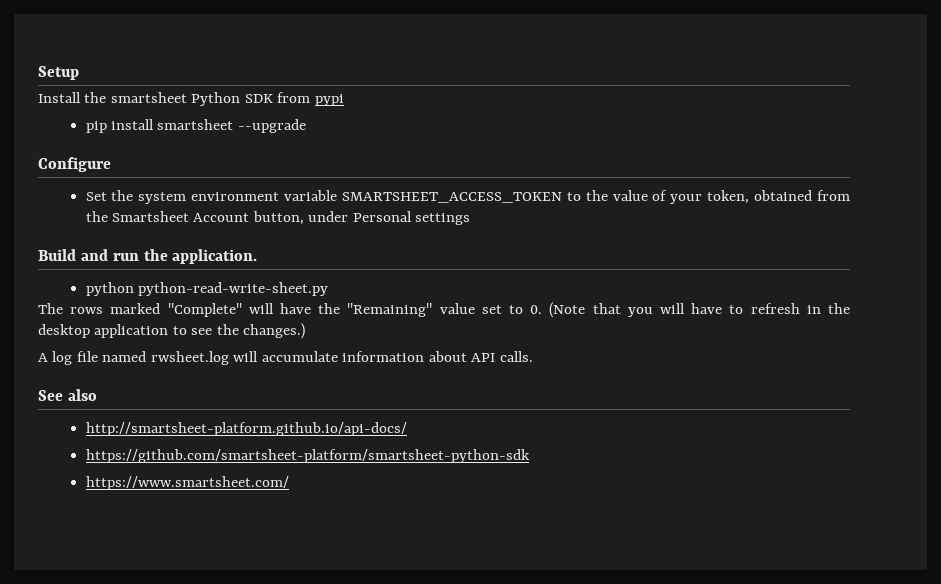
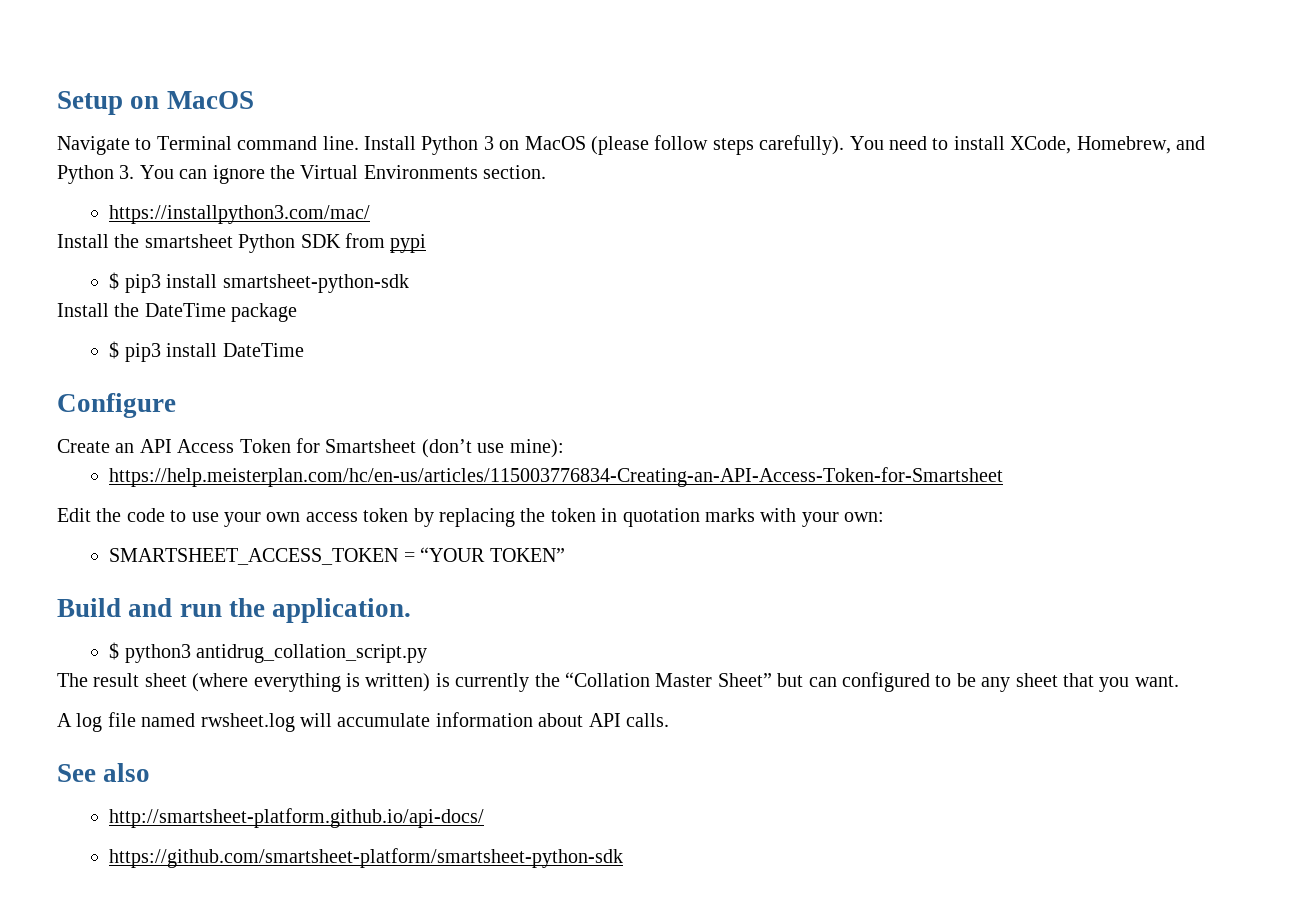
(79, 73) none -> [130,91,254,109] [57,135,1205,155] [57,165,547,184] [109,205,371,224] on MacOS // Navigate to Terminal command line. Install Python 3 on MacOS (please follow steps carefully). You need to install XCode, Homebrew, and Python 3. You can ignore the Virtual Environments section. // https://installpython3.com/mac/
[85,119,306,133] [38,157,111,172] [85,190,850,204] [85,211,471,225] pip install smartsheet --upgrade // Configure // Set the system environment variable SMARTSHEET_ACCESS_TOKEN to the value of your token, obtained from the Smartsheet Account button, under Personal settings -> [109,272,409,293] [57,303,298,322] [109,341,304,362] [57,393,176,418] [57,438,564,458] [109,467,1004,487] [57,508,885,527] [109,547,565,565] $ pip3 install smartsheet-python-sdk // Install the DateTime package // $ pip3 install DateTime // Configure // Create an API Access Token for Smartsheet (don’t use mine): // https://help.meisterplan.com/hc/en-us/articles/115003776834-Creating-an-API-Access-Token-for-Smartsheet // Edit the code to use your own access token by replacing the token in quotation marks with your own: // SMARTSHEET_ACCESS_TOKEN = “YOUR TOKEN”
[85,282,328,296] [38,302,851,318] [38,323,306,339] python python-read-write-sheet.py // The rows marked "Complete" will have the "Remaining" value set to 0. (Note that you will have to refresh in the desktop application to see the changes.) -> [109,642,428,663] [57,672,1179,692] $ python3 antidrug_collation_script.py // The result sheet (where everything is written) is currently the “Collation Master Sheet” but can configured to be any sheet that you want.
[85,476,289,490] // https://www.smartsheet.com/ -> (624, 858) none

